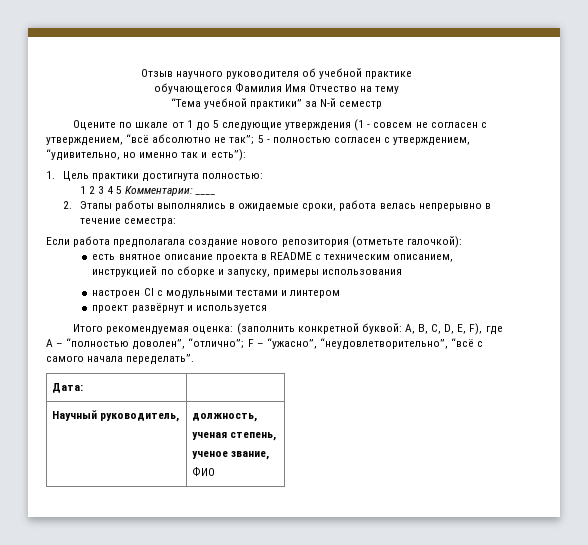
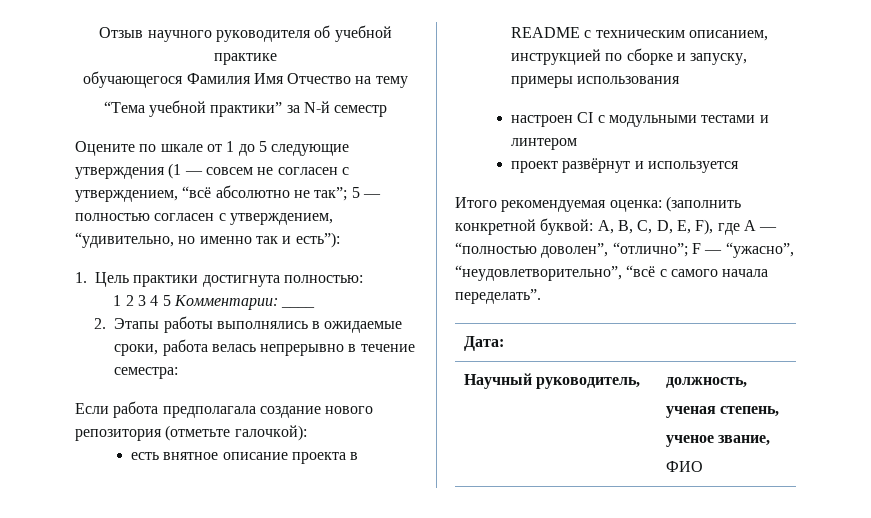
[367,124,371,128] - -> [184,171,203,175] —
[266,139,270,143] - -> [362,194,381,198] —
[56,343,64,347] – -> [759,227,778,231] —
[256,343,264,347] – -> [704,250,723,254] —

